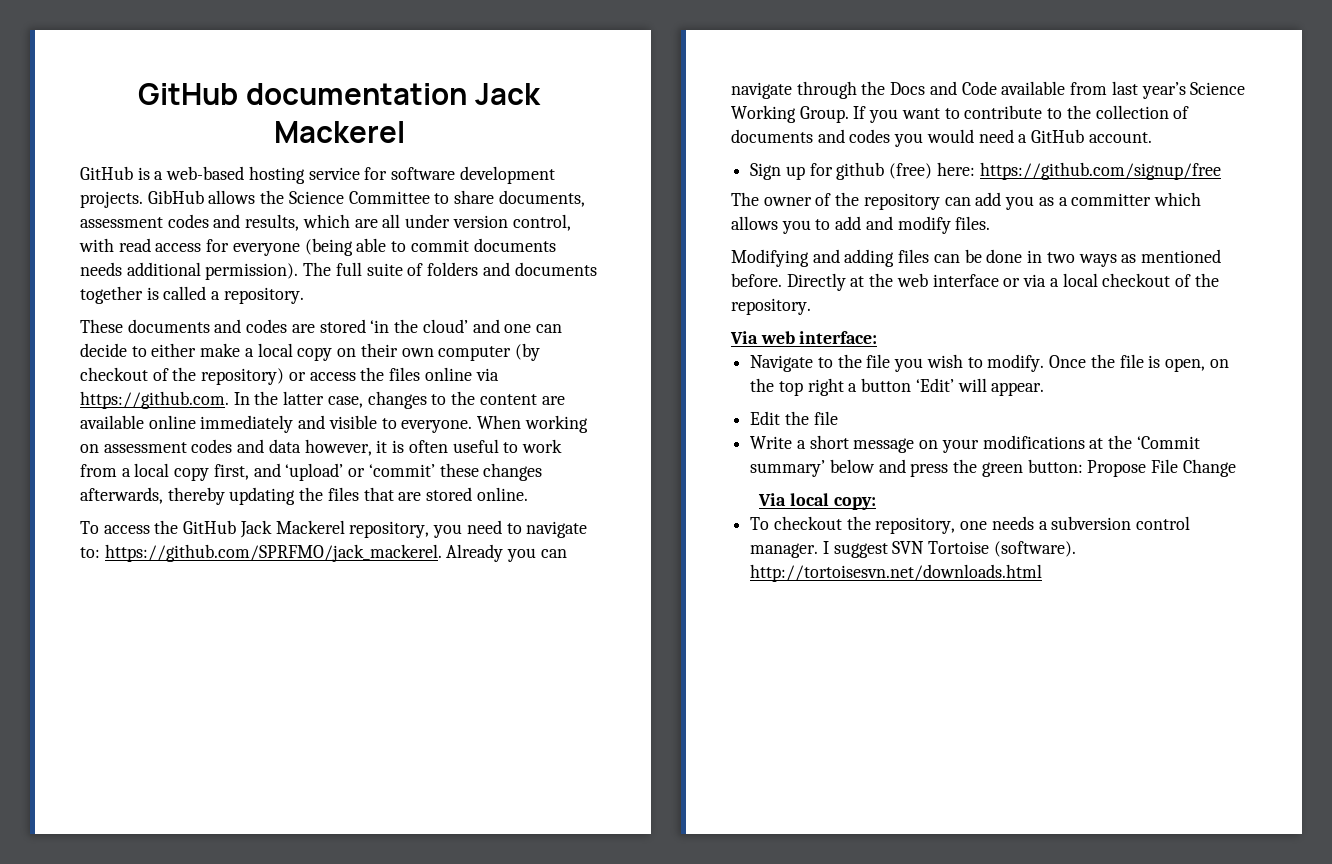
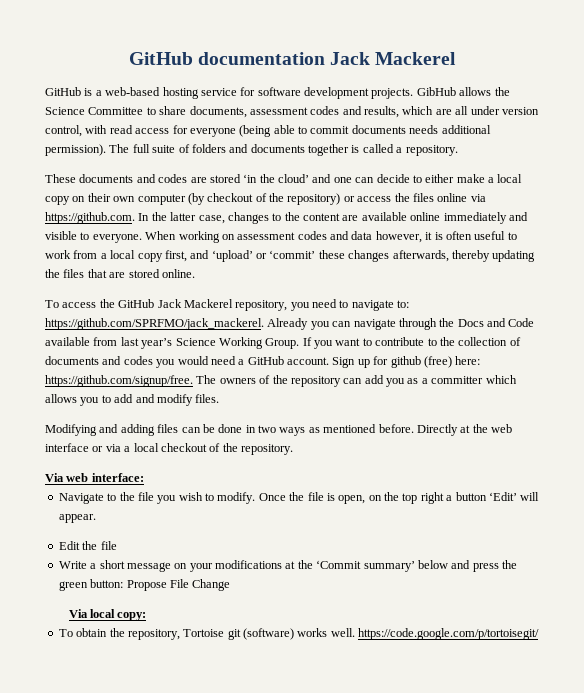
(1152, 137) // -> (329, 361) none
[979,162,1221,180] [731,192,812,206] https://github.com/signup/free // The owner -> [45,375,256,387] https://github.com/signup/free. The owners
[773,516,842,530] checkout -> [76,628,108,637] obtain
[960,516,1191,530] [750,541,1076,558] [750,564,1043,582] one needs a subversion control manager. I suggest SVN Tortoise (software). http://tortoisesvn.net/downloads.html -> [183,628,540,640] Tortoise git (software) works well. https://code.google.com/p/tortoisegit/

